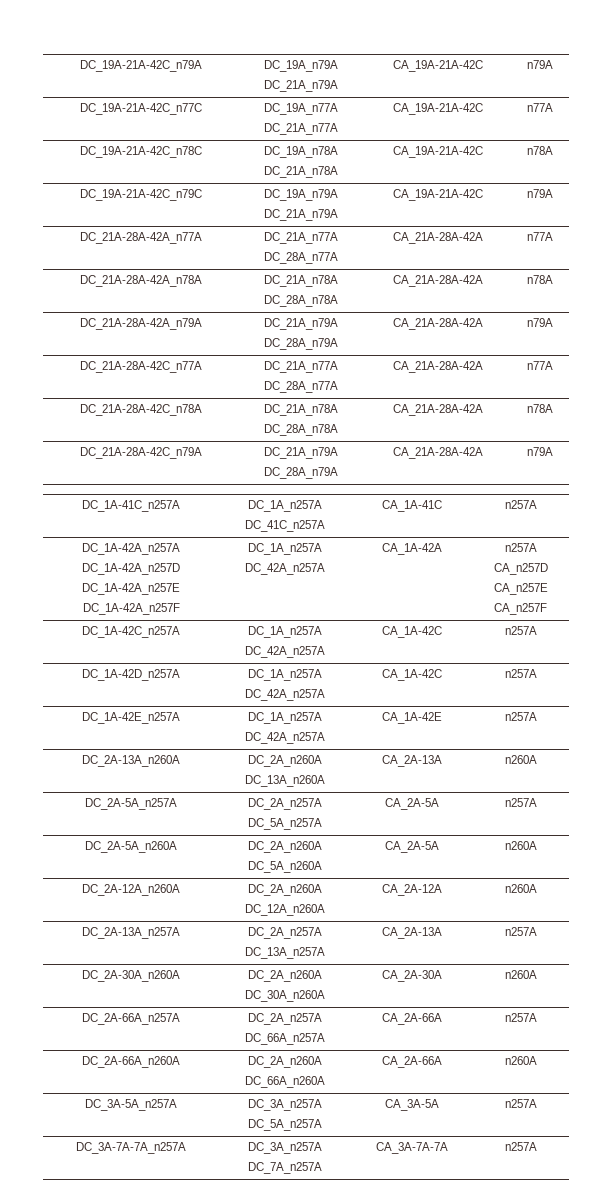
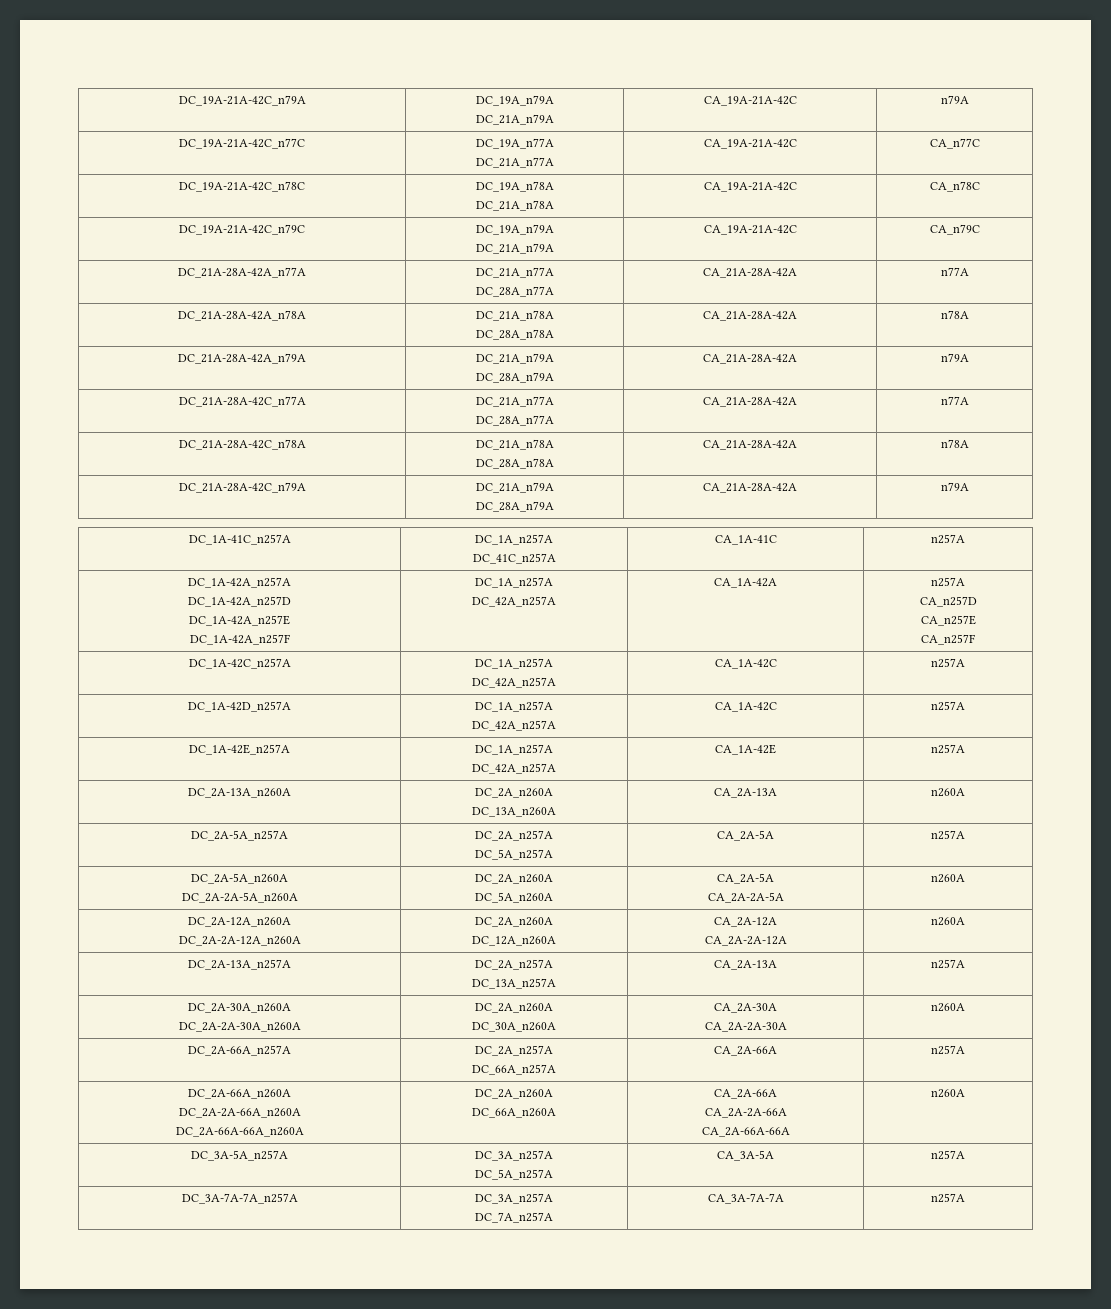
[527,103,553,112] n77A -> [929,138,980,149] CA_n77C
[527,146,553,155] n78A -> [929,181,980,192] CA_n78C
[527,189,553,198] n79A -> [929,224,980,235] CA_n79C
(177, 847) none -> [181,892,298,903] // DC_2A-2A-5A_n260A
(439, 847) none -> [707,892,784,903] // CA_2A-2A-5A
(180, 890) none -> [178,936,301,946] // DC_2A-2A-12A_n260A
(442, 890) none -> [704,936,787,946] // CA_2A-2A-12A
(180, 976) none -> [178,1022,301,1032] // DC_2A-2A-30A_n260A
(442, 976) none -> [704,1022,787,1032] // CA_2A-2A-30A
(180, 1062) none -> [178,1108,301,1118] [175,1127,304,1137] // DC_2A-2A-66A_n260A // DC_2A-66A-66A_n260A
(442, 1062) none -> [704,1108,787,1118] [701,1127,790,1137] // CA_2A-2A-66A // CA_2A-66A-66A

